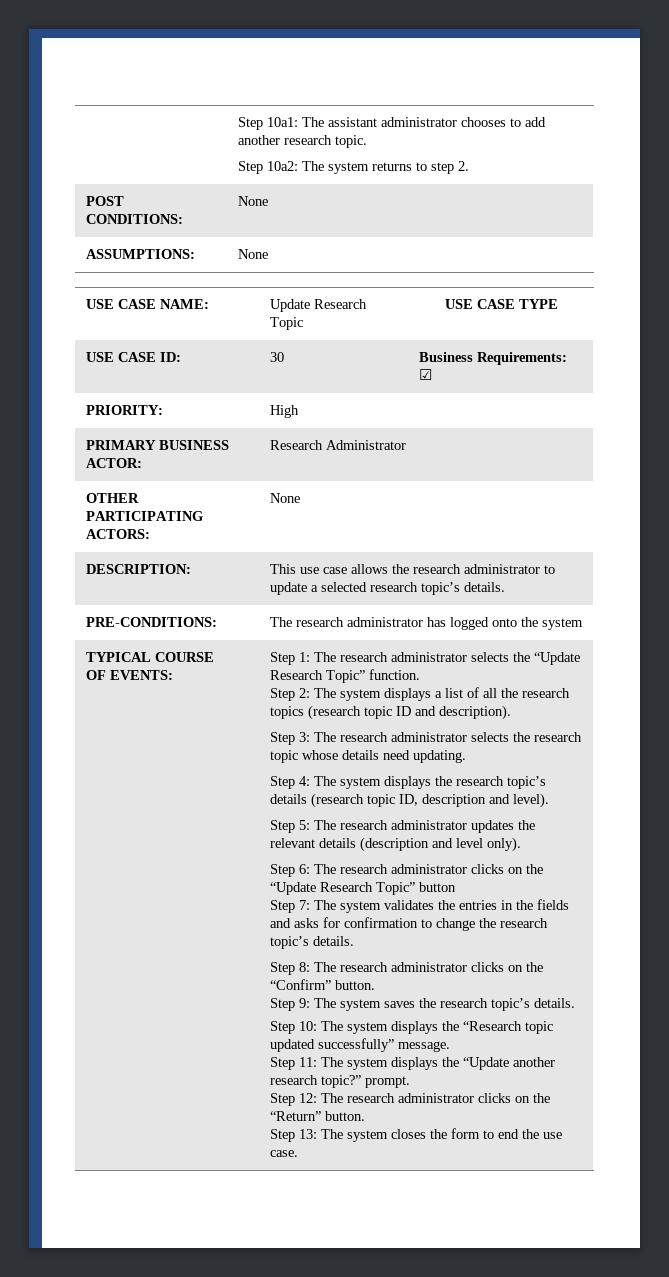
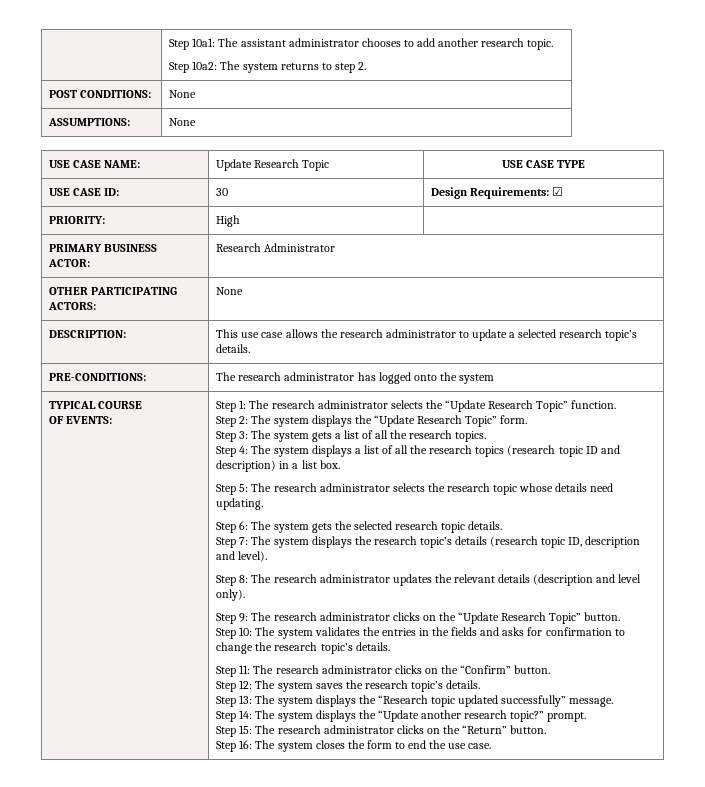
[418,352,473,362] Business -> [431,187,469,199] Design
(431, 694) none -> [354,415,528,427] [216,430,487,442] [216,445,352,457] the “Update Research Topic” form. // Step 3: The system gets a list of all the research topics. // Step 4: The system displays
[438,705,511,720] [269,732,310,745] description). // Step 3: -> [216,460,340,472] [216,484,249,495] description) in a list box. // Step 5:
[298,776,310,786] 4: -> [239,521,503,533] [216,537,249,548] 6: The system gets the selected research topic details. // Step 7:
[298,820,310,830] 5: -> [239,575,249,583] 8:
[298,864,310,874] 6: -> [239,613,249,622] 9:
[418,882,456,892] [269,900,310,913] button // Step 7: -> [584,612,621,621] [216,627,253,639] button. // Step 10:
[298,962,310,972] 8: -> [239,665,251,674] 11:
[298,998,310,1008] 9: -> [239,680,253,689] 12:
[298,1021,317,1031] 10: -> [239,695,253,704] 13:
[298,1057,317,1067] 11: -> [239,710,253,719] 14:
[298,1093,317,1103] 12: -> [239,725,253,734] 15:
[298,1129,317,1139] 13: -> [239,740,253,749] 16:

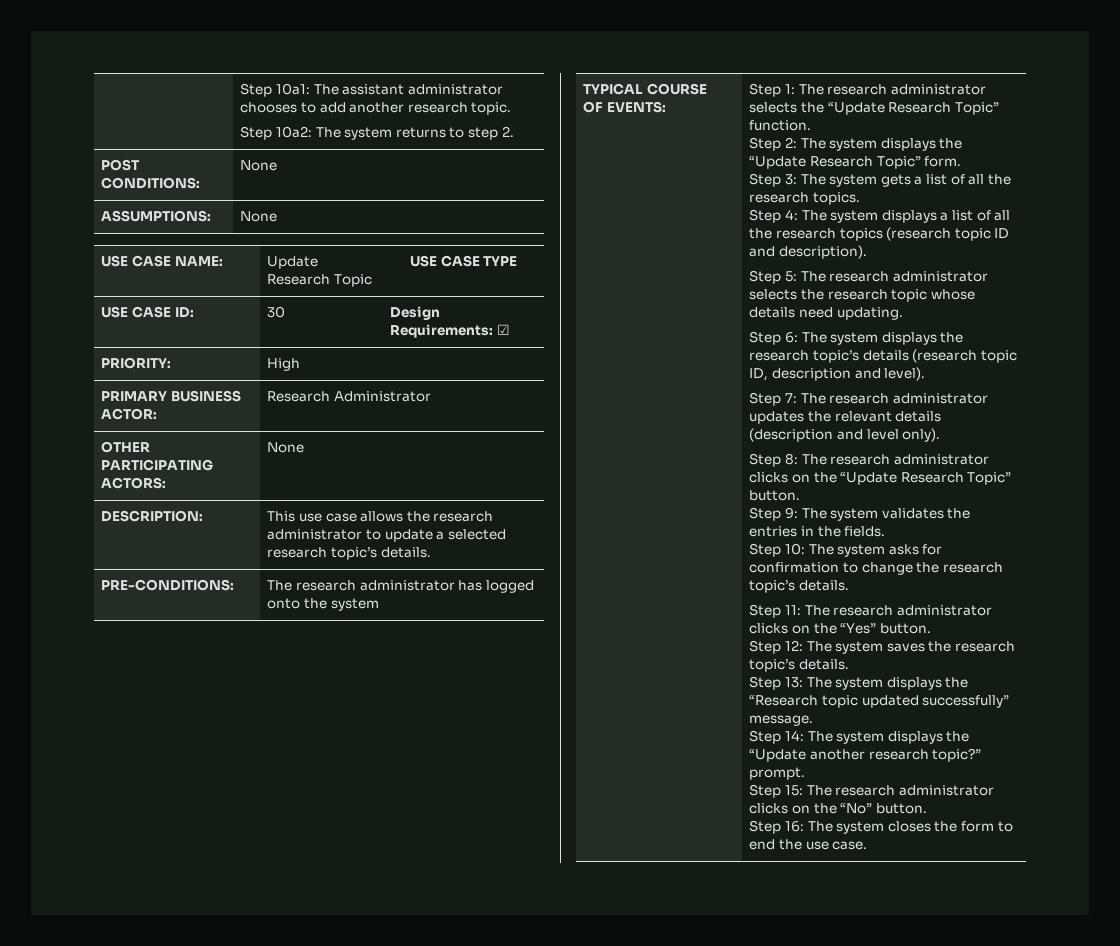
[216,460,340,472] description) in a list box. -> [778,245,867,259] description).
[311,521,503,533] [216,536,309,548] gets the selected research topic details. // Step 7: The system -> (879, 338) none
[239,575,249,583] 8: -> [784,393,797,403] 7:
[239,613,249,622] 9: -> [784,453,798,465] 8:
[239,627,253,636] 10: -> [784,507,798,519] 9:
[451,627,500,636] fields and -> [844,526,886,537] [749,543,886,557] fields. // Step 10: The system
[460,665,512,674] “Confirm” -> [840,623,877,634] “Yes”
[462,725,508,734] “Return” -> [840,803,873,814] “No”

